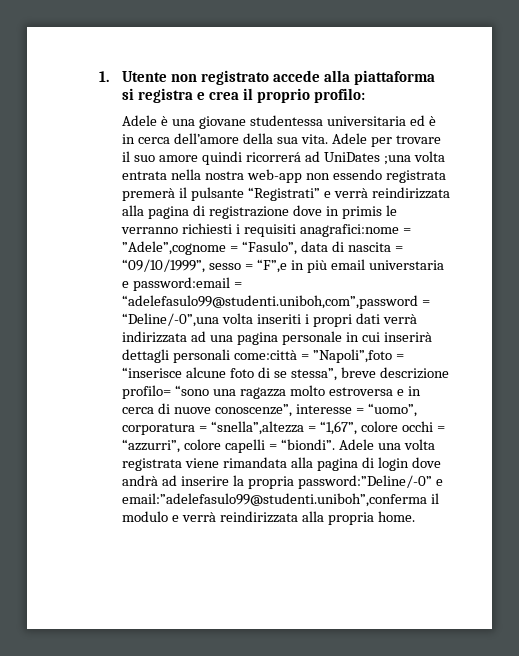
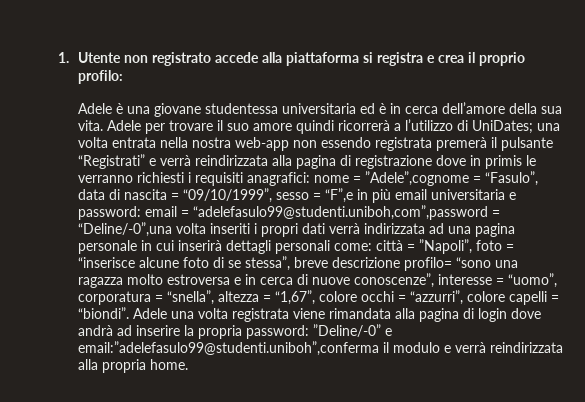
[246,151,411,165] ricorrerá ad UniDates ;una -> [337,119,560,134] ricorrerà a l’utilizzo di UniDates; una
[300,224,400,237] anagrafici:nome -> [246,172,349,186] anagrafici: nome
[368,260,444,270] [122,277,231,291] universtaria e password:email -> [430,189,516,200] [77,206,177,220] universitaria e password: email
[234,349,393,363] come:città = ”Napoli”,foto -> [333,239,502,254] come: città = ”Napoli”, foto
[211,421,305,435] “snella”,altezza -> [166,290,259,305] “snella”, altezza
[297,475,432,489] password:”Deline/-0” -> [245,324,381,339] password: ”Deline/-0”

